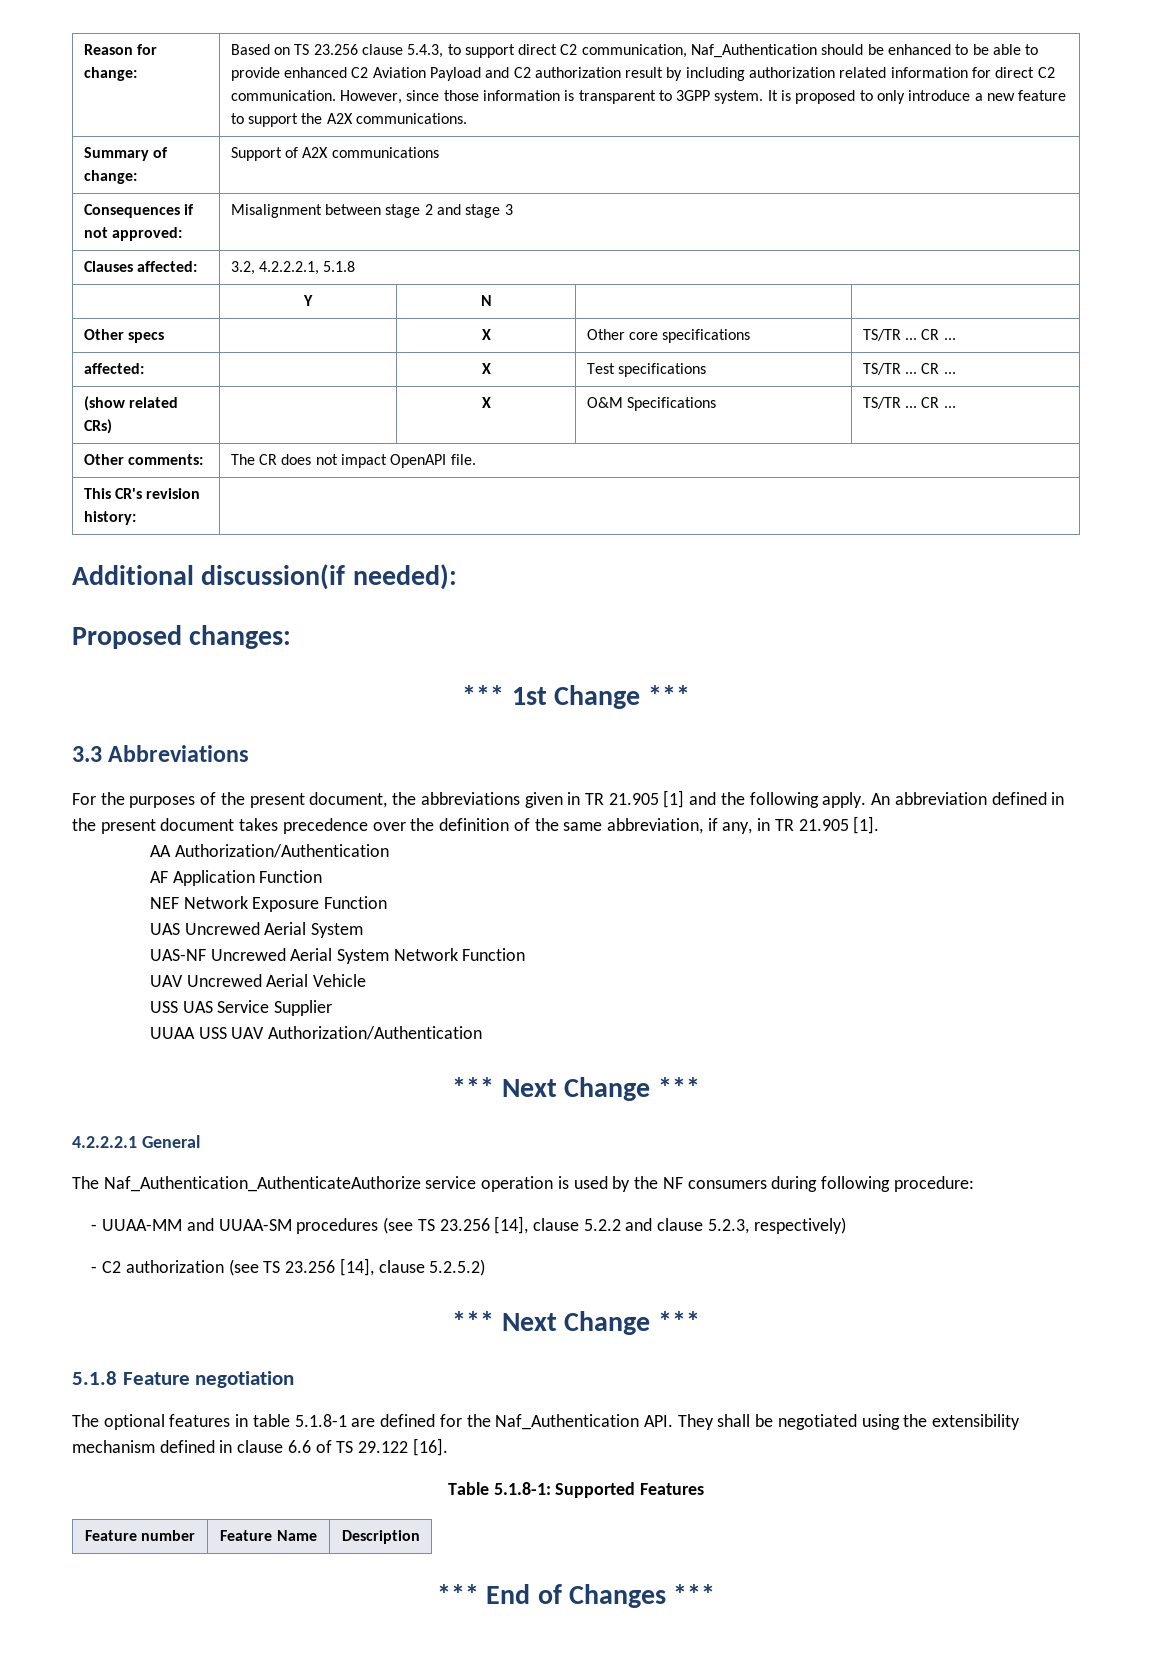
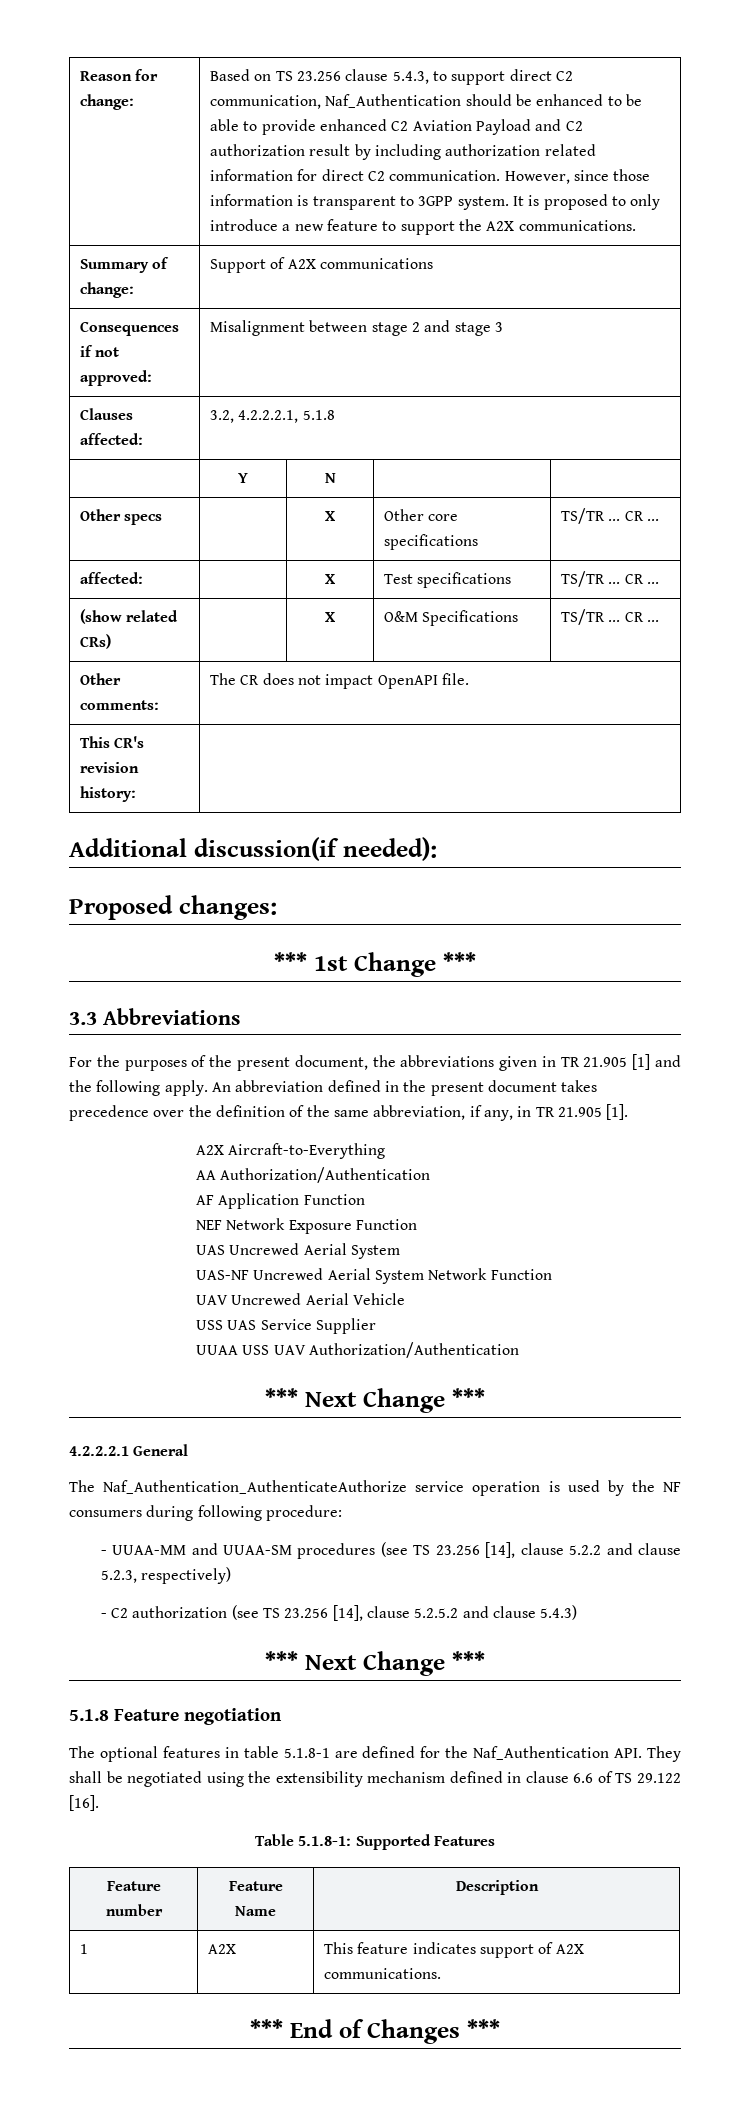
(880, 825) none -> [195,1143,386,1159] // A2X Aircraft-to-Everything
[429,1259,486,1276] 5.2.5.2) -> [414,1605,578,1620] 5.2.5.2 and clause 5.4.3)
(420, 1537) none -> [80,1944,89,1954] [208,1944,237,1954] [324,1942,584,1958] [324,1968,442,1979] // 1 | A2X | This feature indicates support of A2X communications.

